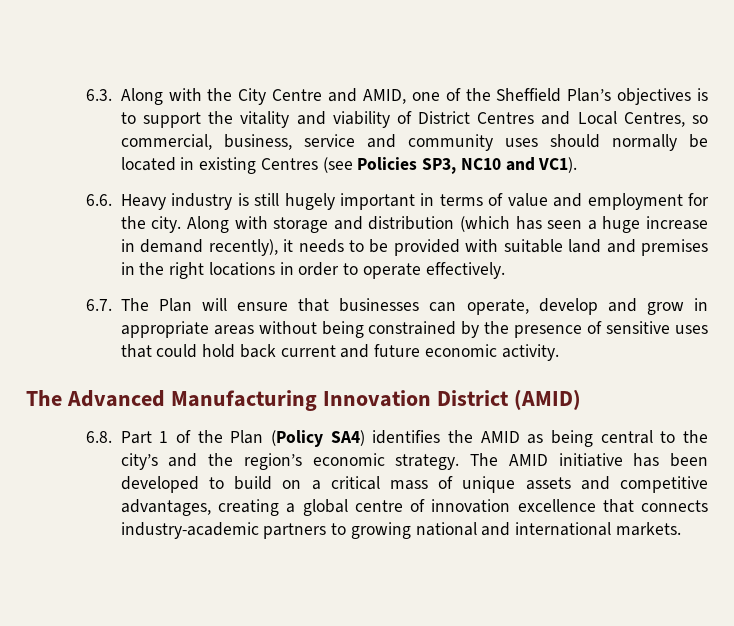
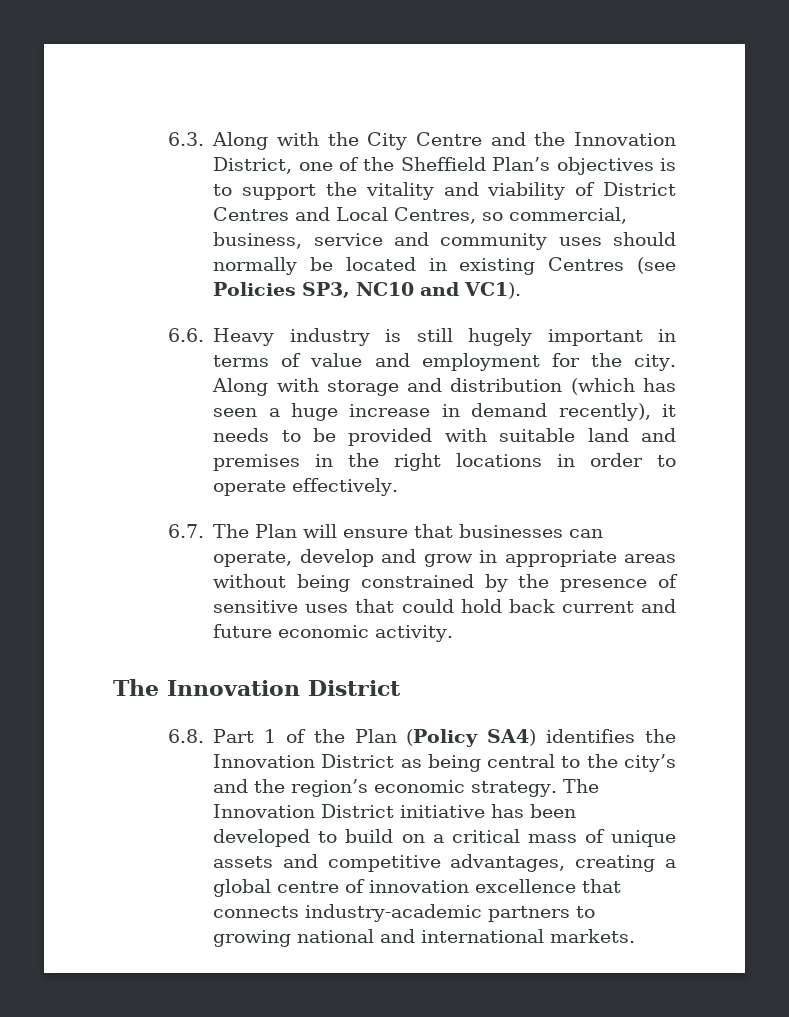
[362,89,406,104] AMID, -> [534,132,677,146] [213,157,293,174] the Innovation District,
[66,389,581,411] Advanced Manufacturing Innovation District (AMID) -> [167,680,401,696] Innovation District
[480,431,520,443] AMID -> [213,754,395,768] Innovation District
[508,454,548,466] AMID -> [213,804,395,818] Innovation District

